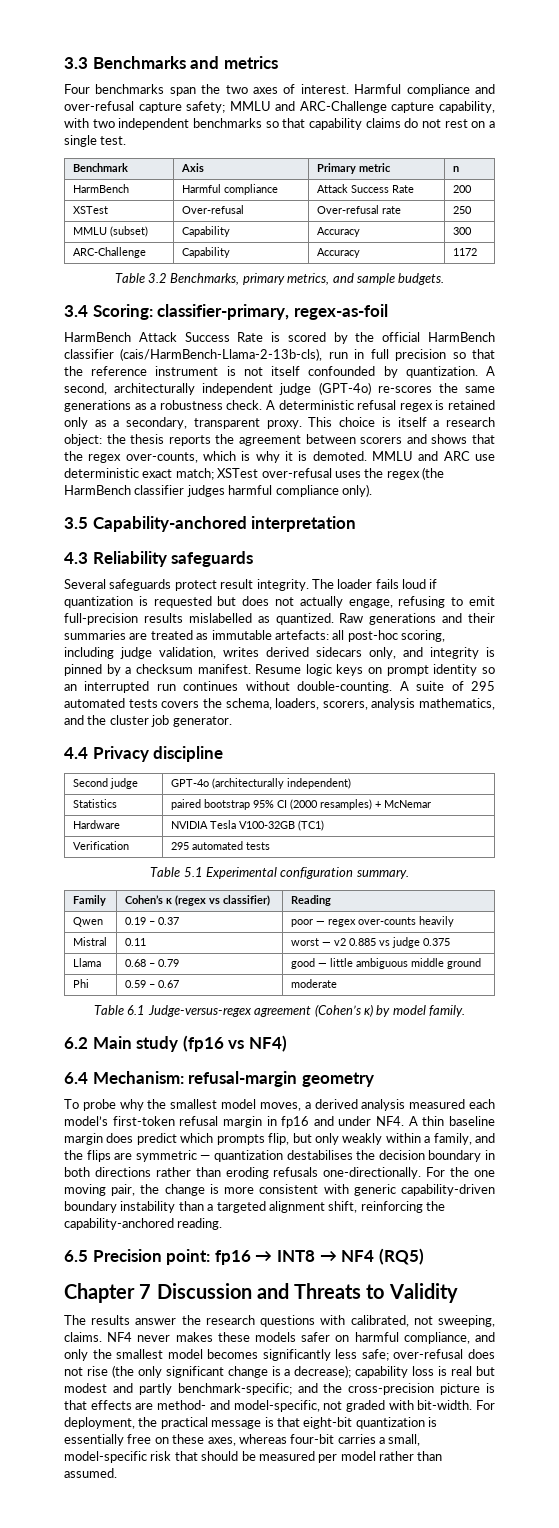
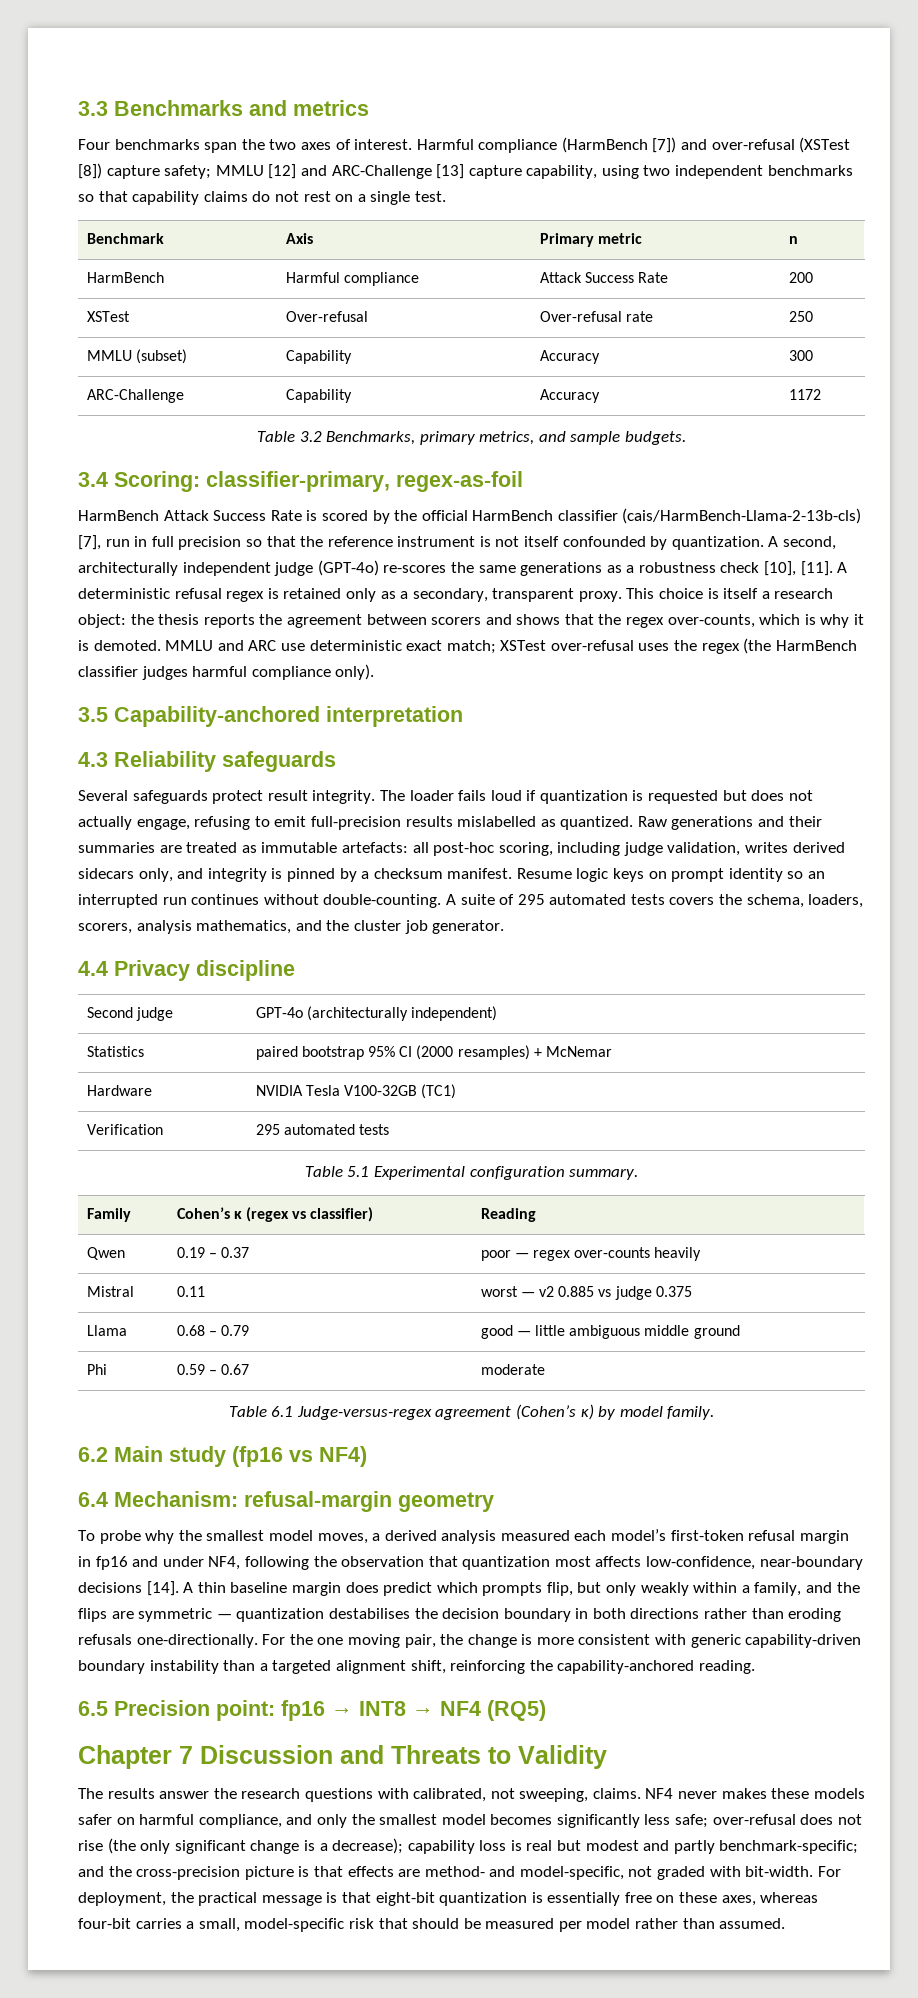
[475,84,495,94] [64,101,134,111] and over-refusal -> [561,137,851,153] [78,163,102,179] (HarmBench [7]) and over-refusal (XSTest [8])
(271, 106) none -> [268,164,297,179] [12]
(387, 107) none -> [436,164,465,179] [13]
[64,118,89,128] with -> [601,165,639,179] using
[120,348,323,361] (cais/HarmBench-Llama-2-13b-cls), -> [622,508,862,524] [78,535,101,550] (cais/HarmBench-Llama-2-13b-cls) [7],
[226,400,263,410] check. -> [720,561,833,576] check [10], [11].
[376,1116,405,1126] NF4. -> [208,1556,863,1570] [78,1581,179,1596] NF4, following the observation that quantization most affects low-confidence, near-boundary decisions [14].

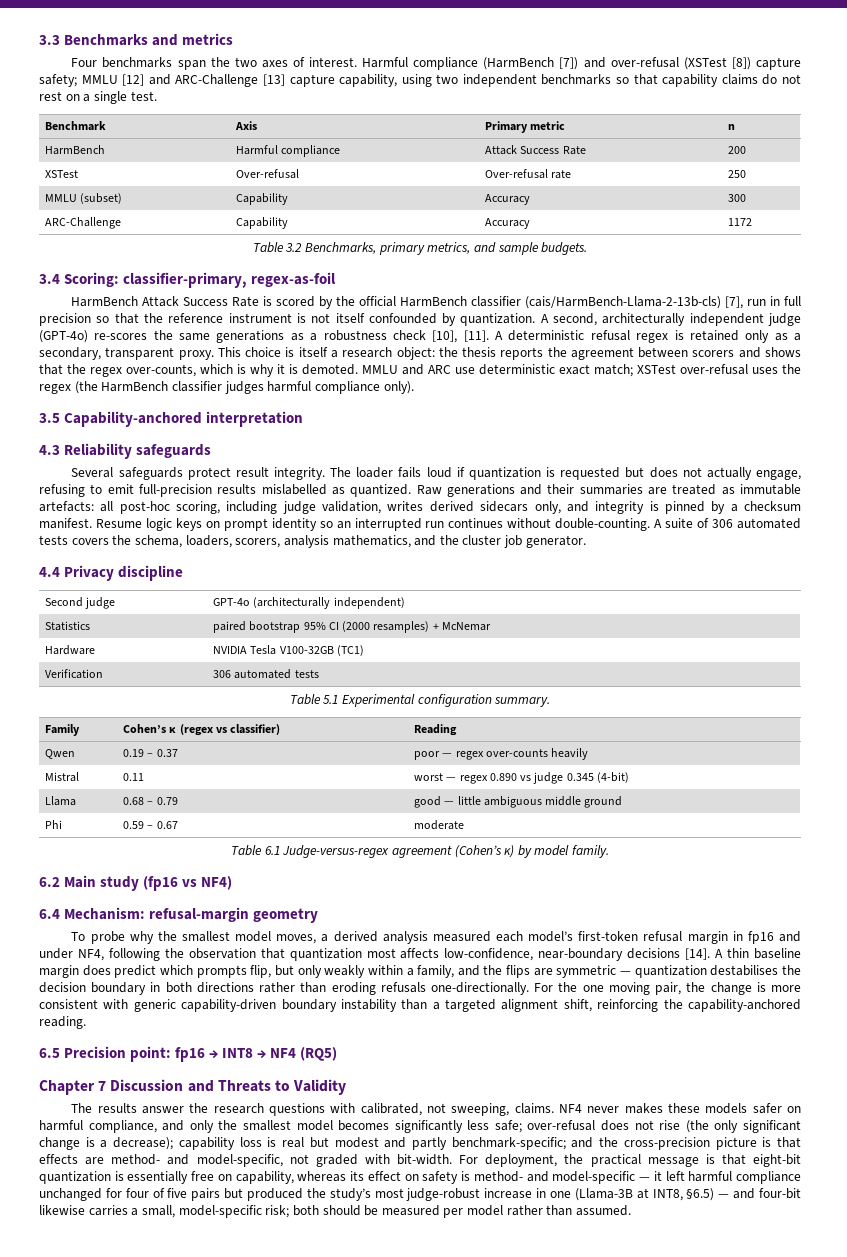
[517,894,545,905] 295 -> [712,519,734,528] 306
[255,1124,280,1135] 295 -> [213,670,232,678] 306
[539,1286,692,1300] v2 0.885 vs judge 0.375 -> [459,772,629,784] regex 0.890 vs judge 0.345 (4-bit)
[679,1892,819,1906] [78,1918,131,1929] these axes, whereas four-bit -> [235,1171,801,1184] [39,1188,801,1201] [39,1205,85,1215] capability, whereas its effect on safety is method- and model-specific — it left harmful compliance unchanged for four of five pairs but produced the study’s most judge-robust increase in one (Llama-3B at INT8, §6.5) — and four-bit likewise
[348,1918,408,1929] risk that -> [265,1205,319,1218] risk; both

